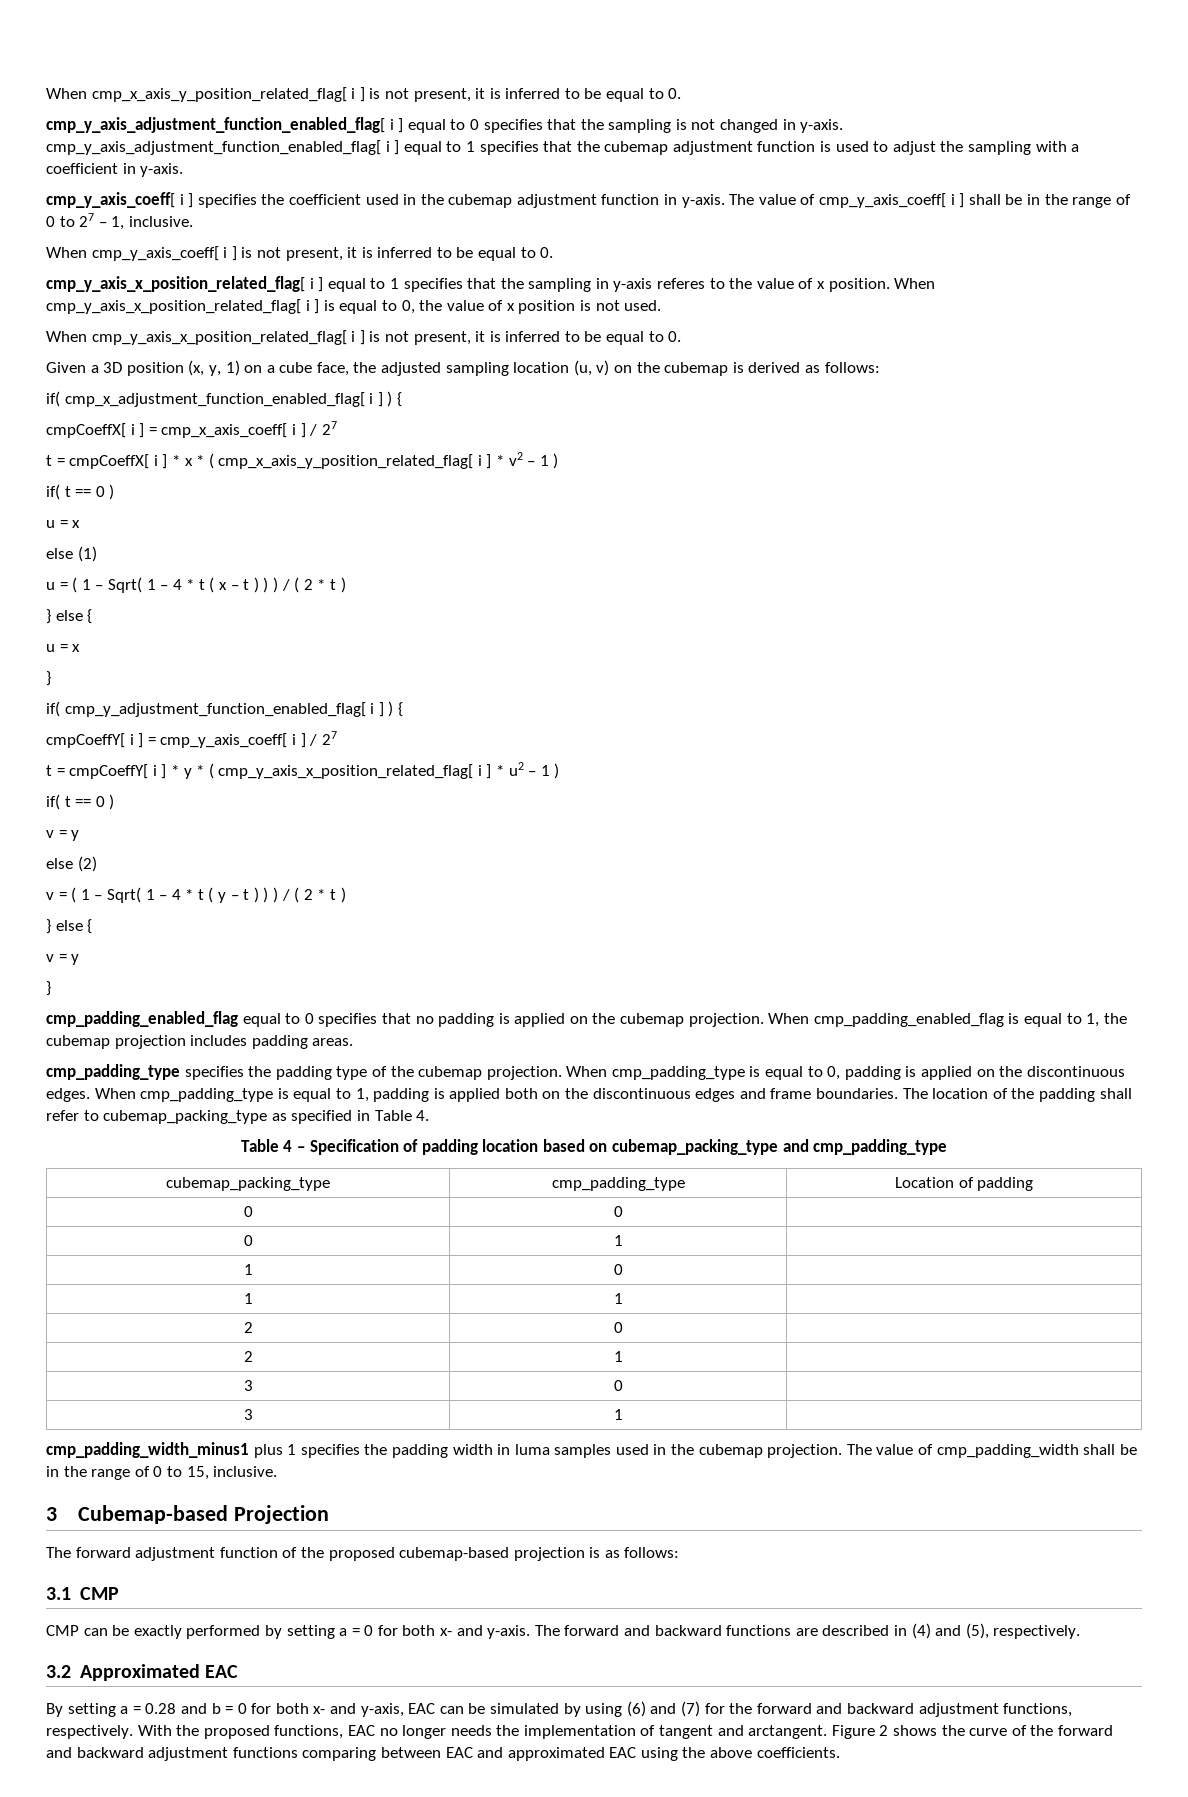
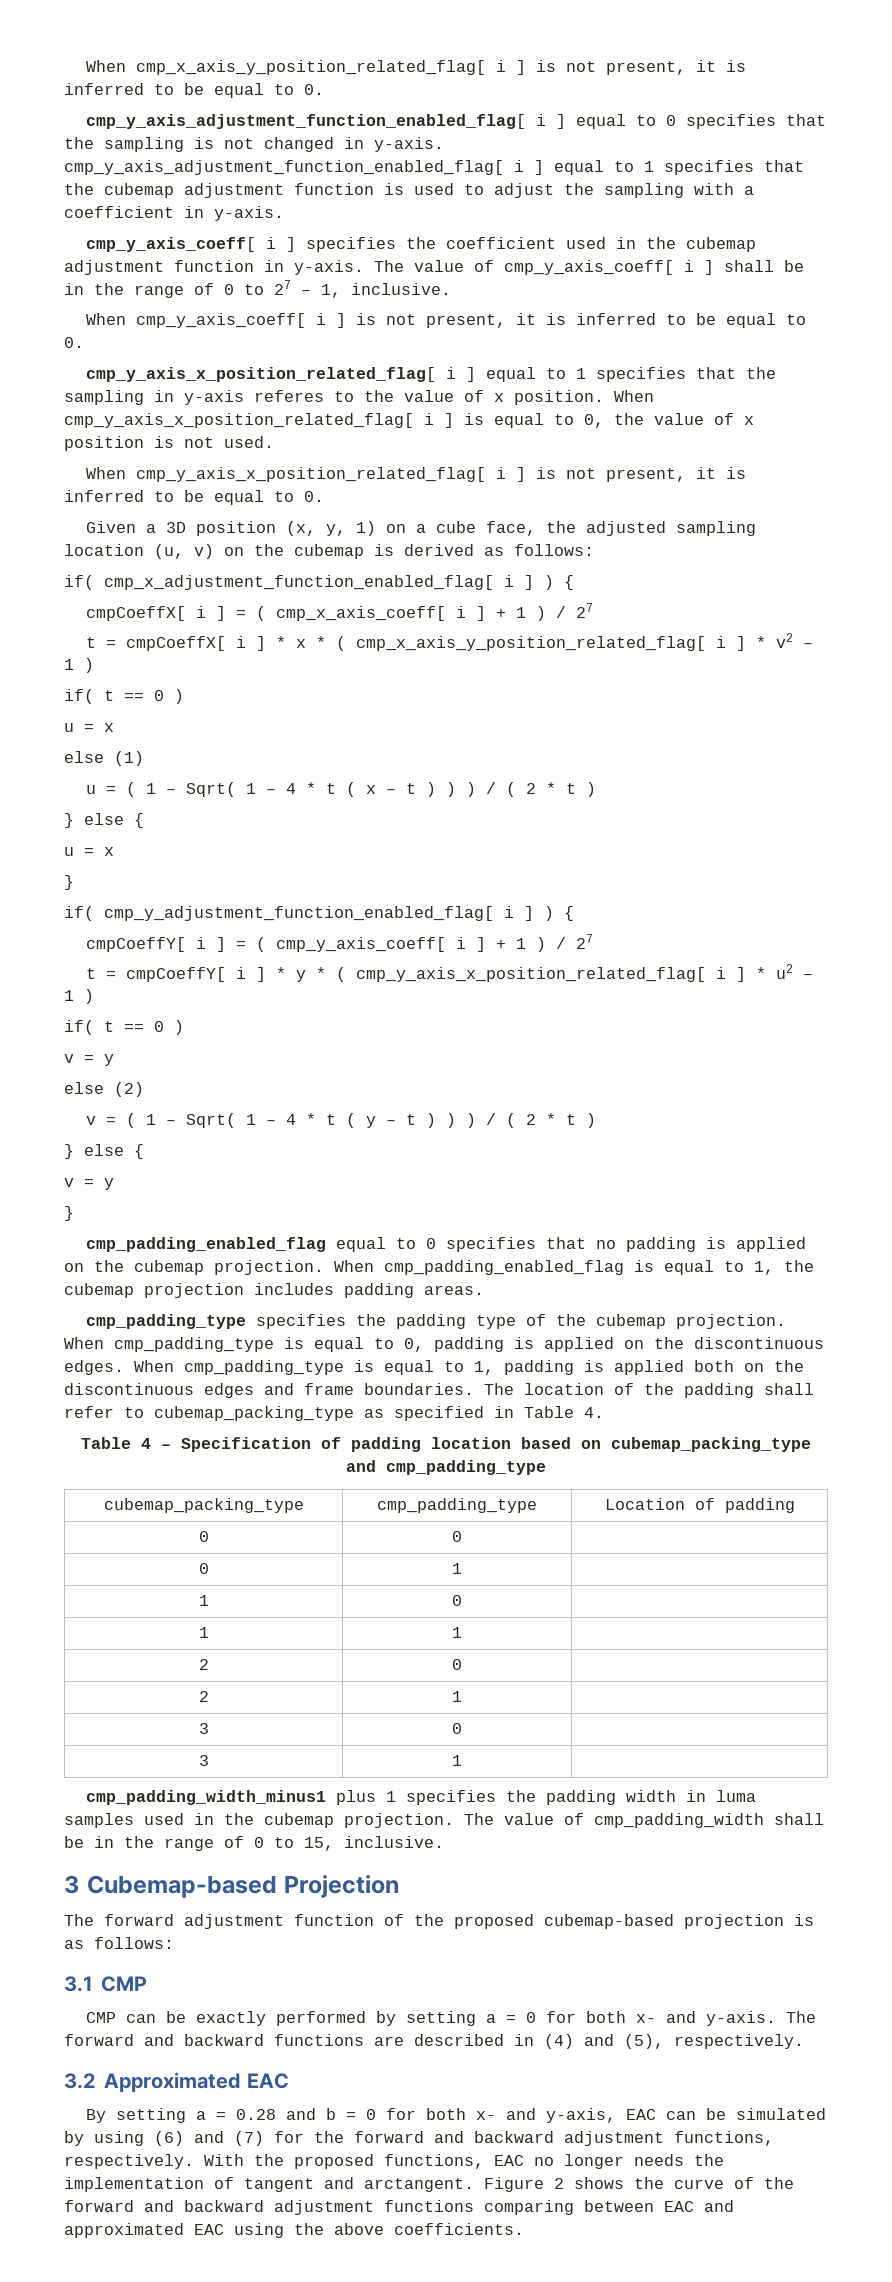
(157, 431) none -> [255,606,266,621] (
(306, 430) none -> [495,606,546,621] + 1 )
[160,733,306,748] cmp_y_axis_coeff[ i ] -> [255,937,546,952] ( cmp_y_axis_coeff[ i ] + 1 )

